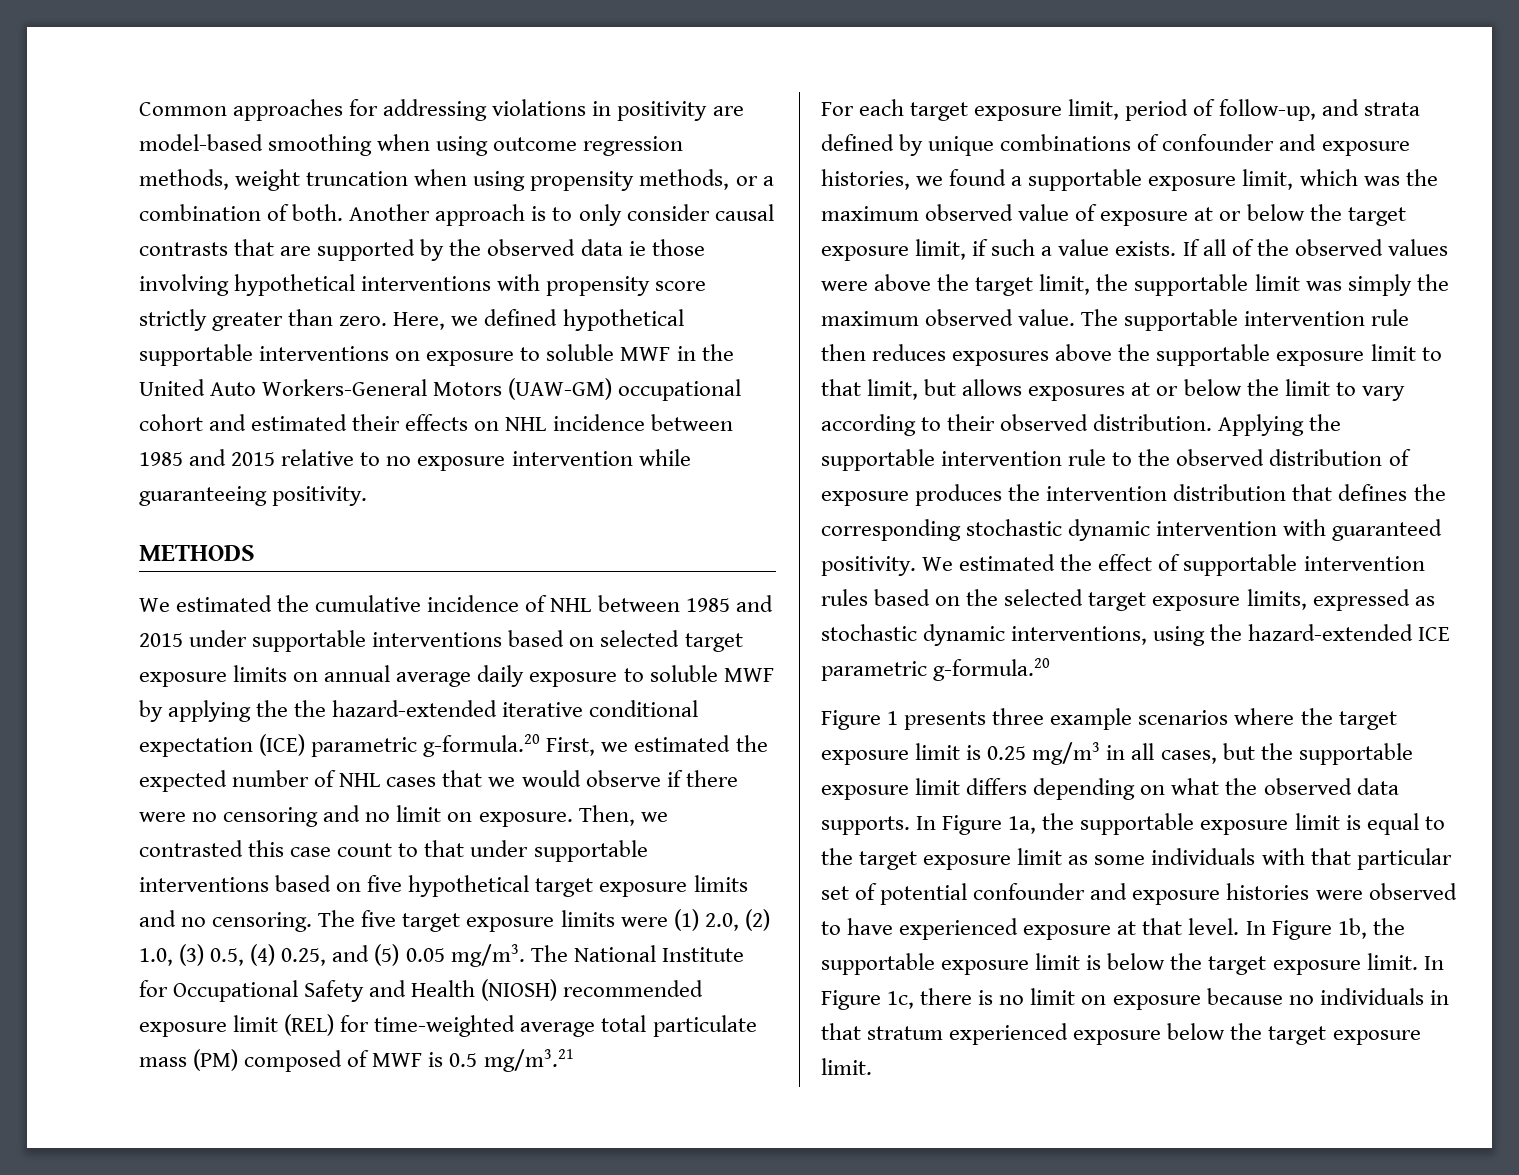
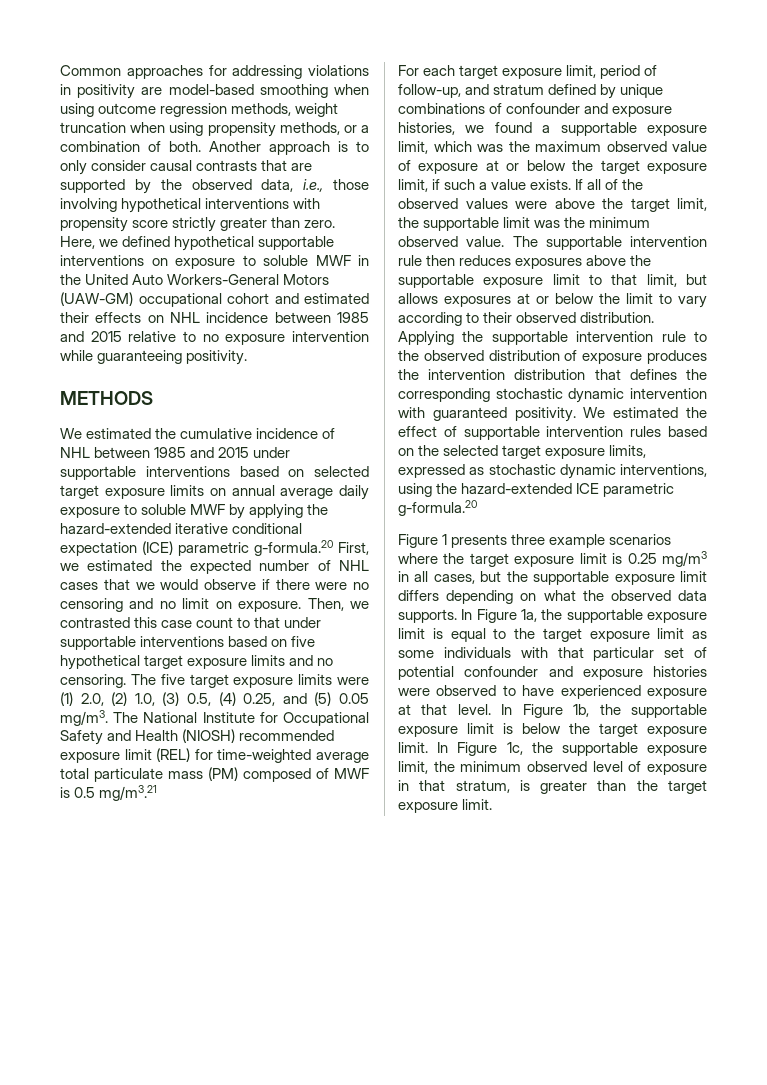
[580,239,646,256] data ie -> [261,179,324,192] data, i.e.,
[294,700,327,717] the -> (329, 509) none
[1363,102,1420,116] strata -> [493,84,545,95] stratum
[1347,274,1449,296] [821,311,919,326] simply the maximum -> [564,217,651,228] the minimum
[920,988,1449,1010] [821,1023,1226,1045] there is no limit on exposure because no individuals in that stratum experienced exposure below -> [531,742,707,756] [398,761,707,775] [398,780,627,794] the supportable exposure limit, the minimum observed level of exposure in that stratum, is greater than

